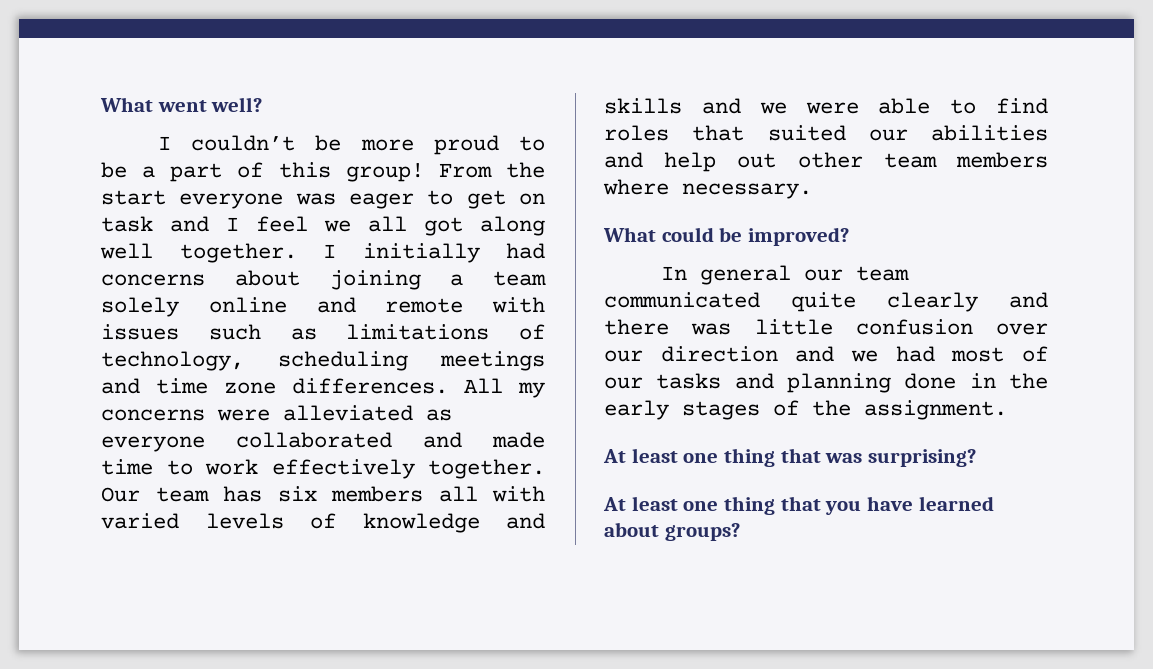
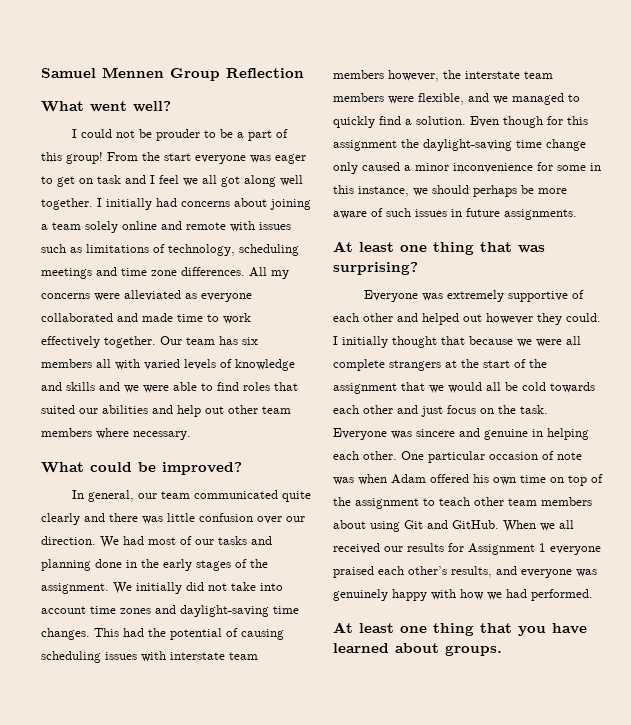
(100, 104) none -> [41,67,304,81] Samuel Mennen Group Reflection //
[191,135,499,155] couldn’t be more proud -> [81,129,201,141] could not be prouder
[699,265,791,285] general -> [88,490,135,502] general,
[660,346,878,362] direction and we -> [41,536,119,548] direction. We
(1007, 410) none -> [113,582,283,594] [41,605,299,617] [41,628,284,640] [41,651,258,663] [333,70,553,82] [333,93,580,105] [333,116,588,128] [333,139,586,151] [333,162,601,174] [333,185,567,197] [333,208,577,220] We initially did not take into account time zones and daylight-saving time changes. This had the potential of causing scheduling issues with interstate team members however, the interstate team members were flexible, and we managed to quickly find a solution. Even though for this assignment the daylight-saving time change only caused a minor inconvenience for some in this instance, we should perhaps be more aware of such issues in future assignments.
(977, 458) none -> [364,290,585,302] [333,313,601,325] [333,336,581,348] [333,359,547,371] [333,382,595,394] [333,405,548,417] [333,428,589,440] [333,451,582,463] [333,474,603,486] [333,497,592,509] [333,520,574,532] [333,543,601,555] [333,566,597,578] [333,589,593,601] // Everyone was extremely supportive of each other and helped out however they could. I initially thought that because we were all complete strangers at the start of the assignment that we would all be cold towards each other and just focus on the task. Everyone was sincere and genuine in helping each other. One particular occasion of note was when Adam offered his own time on top of the assignment to teach other team members about using Git and GitHub. When we all received our results for Assignment 1 everyone praised each other’s results, and everyone was genuinely happy with how we had performed.
[664,523,740,541] groups? -> [445,645,502,656] groups.

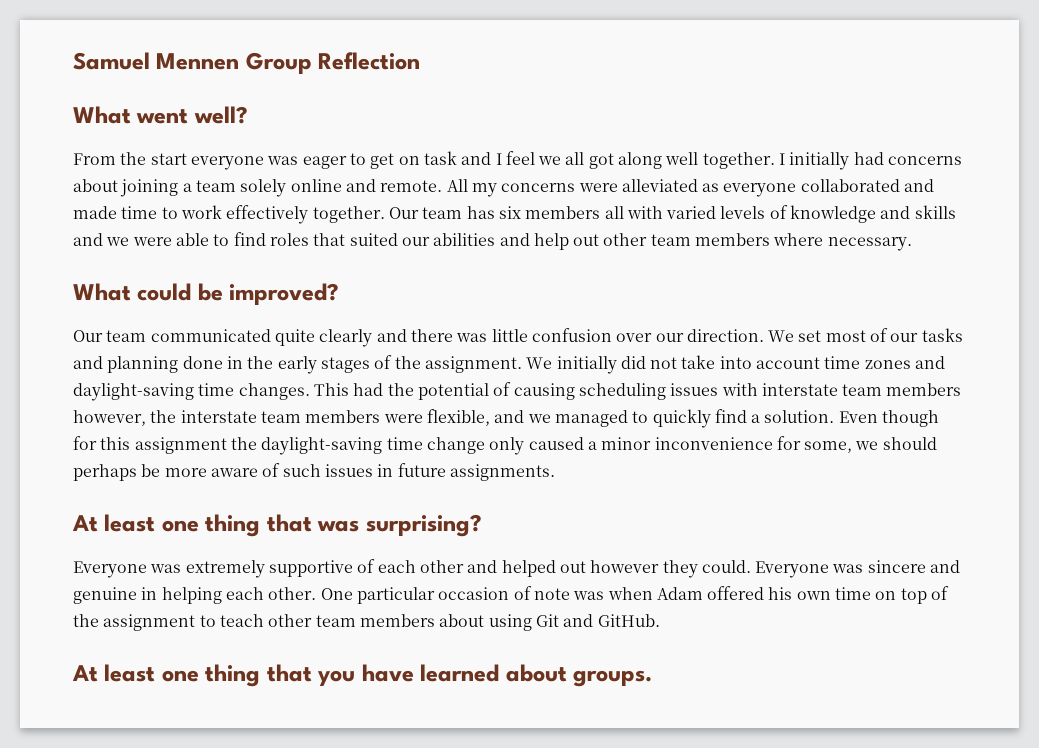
[72,129,289,141] [41,152,103,164] I could not be prouder to be a part of this group! -> (248, 115) none
[186,221,291,232] [41,244,299,256] [41,267,245,279] remote with issues such as limitations of technology, scheduling meetings and time zone differences. -> [380,180,443,192] remote.
[72,490,158,502] In general, our -> [73,330,103,342] Our
[123,536,144,545] had -> [798,330,822,342] set
[557,163,601,171] [333,185,409,197] some in this instance, -> [804,441,853,453] some,
[333,336,581,348] [333,359,547,371] [333,382,595,394] [333,405,548,417] I initially thought that because we were all complete strangers at the start of the assignment that we would all be cold towards each other and just focus on the task. -> (751, 566) none
[503,520,574,532] [333,543,601,555] [333,566,597,578] [333,589,593,601] When we all received our results for Assignment 1 everyone praised each other’s results, and everyone was genuinely happy with how we had performed. -> (660, 620) none

